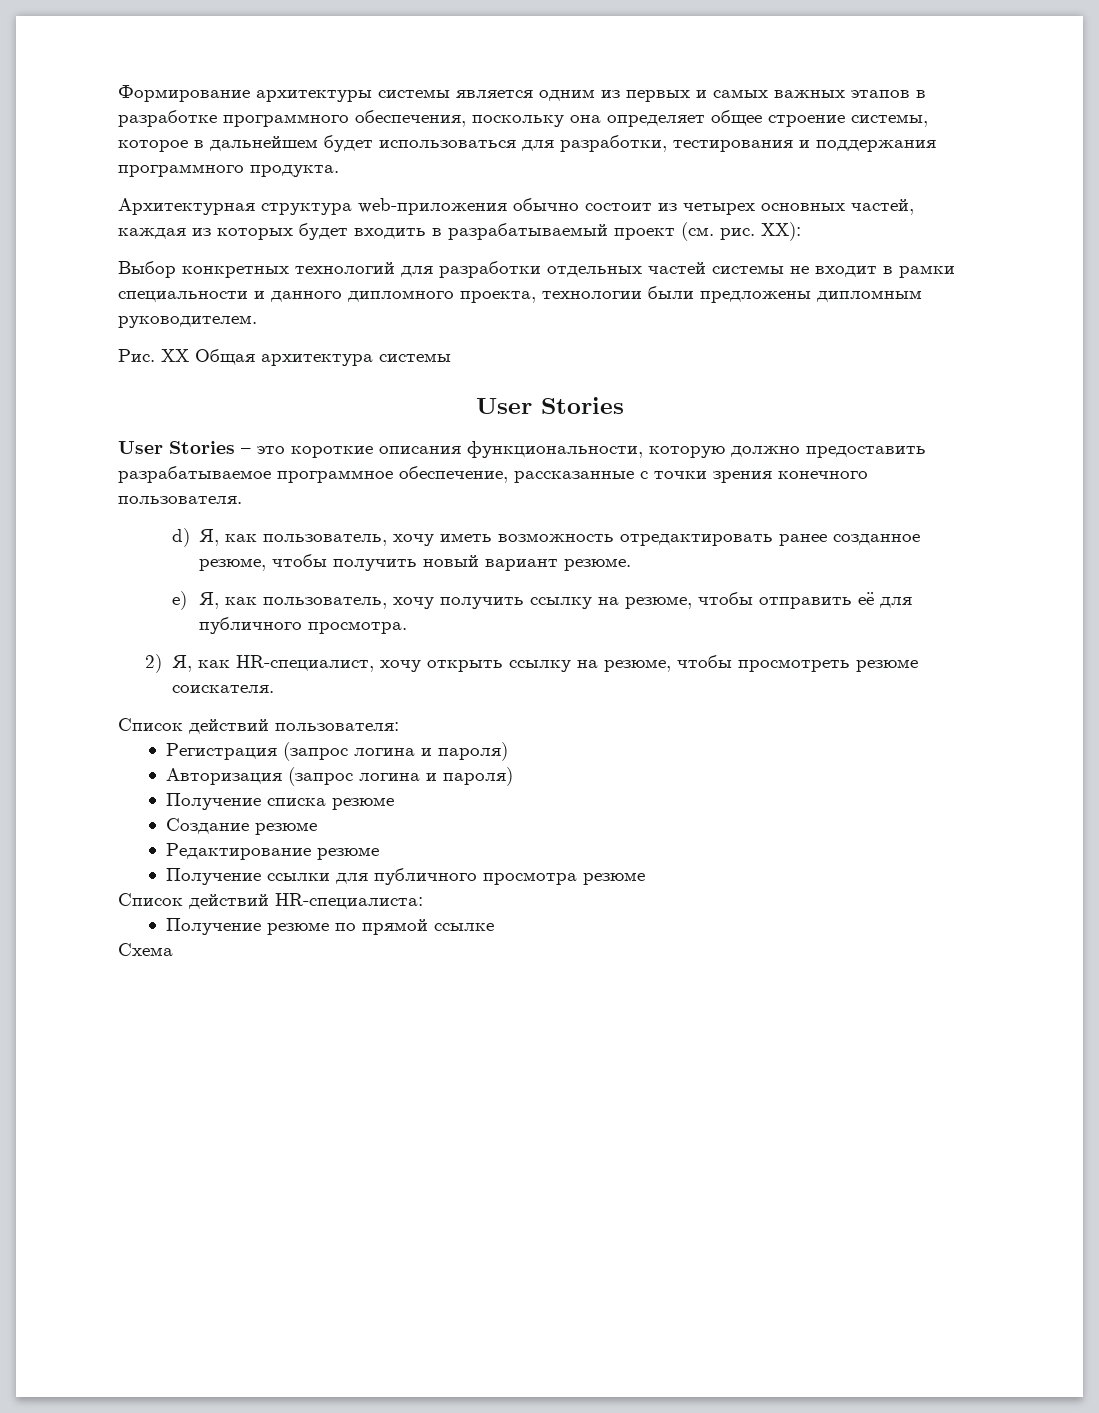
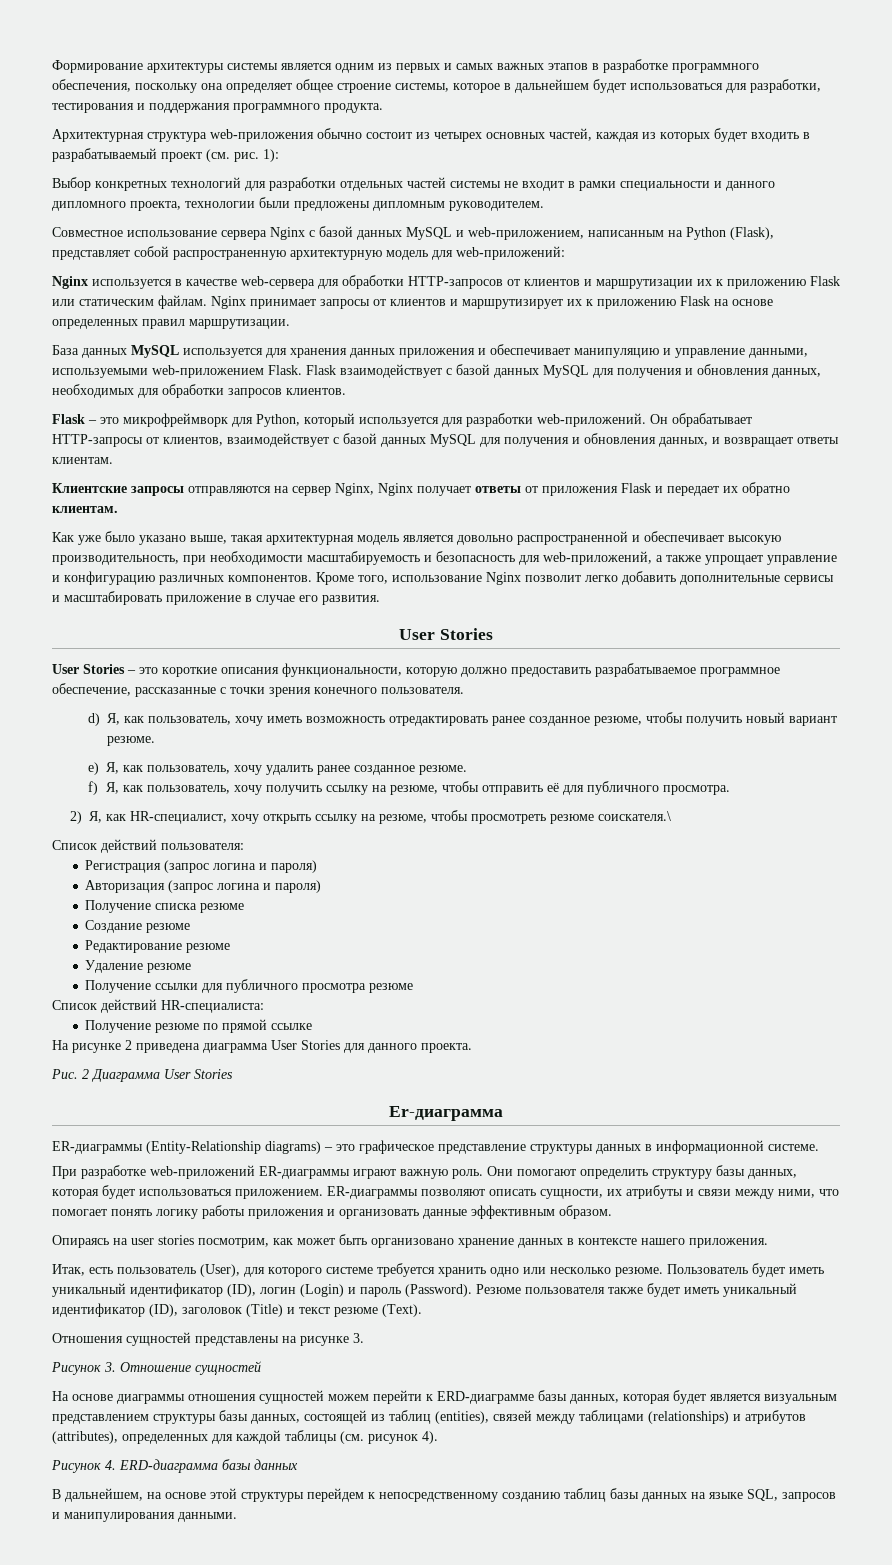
[761,222,801,241] ХХ): -> [263,149,279,162] 1):
[118,349,451,366] Рис. ХХ Общая архитектура системы -> [52,226,774,240] [52,246,565,260] [52,275,840,289] [52,295,773,309] [52,319,290,329] [52,344,808,358] [52,364,821,378] [52,384,346,398] [52,413,752,427] [52,433,839,447] [52,457,113,464] [52,482,790,496] [52,506,118,513] [52,531,781,545] [52,551,837,565] [52,571,834,585] [52,591,380,605] Совместное использование сервера Nginx с базой данных MySQL и web-приложением, написанным на Python (Flask), представляет собой распространенную архитектурную модель для web-приложений: // Nginx используется в качестве web-сервера для обработки HTTP-запросов от клиентов и маршрутизации их к приложению Flask или статическим файлам. Nginx принимает запросы от клиентов и маршрутизирует их к приложению Flask на основе определенных правил маршрутизации. // База данных MySQL используется для хранения данных приложения и обеспечивает манипуляцию и управление данными, используемыми web-приложением Flask. Flask взаимодействует с базой данных MySQL для получения и обновления данных, необходимых для обработки запросов клиентов. // Flask – это микрофреймворк для Python, который используется для разработки web-приложений. Он обрабатывает HTTP-запросы от клиентов, взаимодействует с базой данных MySQL для получения и обновления данных, и возвращает ответы клиентам. // Клиентские запросы отправляются на сервер Nginx, Nginx получает ответы от приложения Flask и передает их обратно клиентам. // Как уже было указано выше, такая архитектурная модель является довольно распространенной и обеспечивает высокую производительность, при необходимости масштабируемость и безопасность для web-приложений, а также упрощает управление и конфигурацию различных компонентов. Кроме того, использование Nginx позволит легко добавить дополнительные сервисы и масштабировать приложение в случае его развития.
(434, 603) none -> [266,765,468,775] [88,781,263,795] удалить ранее созданное резюме. // f) Я, как пользователь, хочу
[171,685,274,693] соискателя. -> [598,811,672,821] соискателя.\
(379, 853) none -> [85,960,192,973] // Удаление резюме
[118,943,173,956] Схема -> [52,1040,472,1053] [51,1069,233,1082] [389,1106,503,1121] [52,1140,819,1154] [52,1165,797,1179] [52,1185,839,1199] [52,1205,612,1219] [52,1234,768,1248] [52,1263,824,1277] [52,1283,797,1297] [52,1303,422,1317] [52,1332,364,1346] [51,1361,261,1375] [52,1390,837,1404] [52,1410,806,1424] [52,1430,438,1444] [51,1459,298,1473] [52,1488,836,1502] [52,1512,237,1522] На рисунке 2 приведена диаграмма User Stories для данного проекта. // Рис. 2 Диаграмма User Stories // Er-диаграмма // ER-диаграммы (Entity-Relationship diagrams) – это графическое представление структуры данных в информационной системе. // При разработке web-приложений ER-диаграммы играют важную роль. Они помогают определить структуру базы данных, которая будет использоваться приложением. ER-диаграммы позволяют описать сущности, их атрибуты и связи между ними, что помогает понять логику работы приложения и организовать данные эффективным образом. // Опираясь на user stories посмотрим, как может быть организовано хранение данных в контексте нашего приложения. // Итак, есть пользователь (User), для которого системе требуется хранить одно или несколько резюме. Пользователь будет иметь уникальный идентификатор (ID), логин (Login) и пароль (Password). Резюме пользователя также будет иметь уникальный идентификатор (ID), заголовок (Title) и текст резюме (Text). // Отношения сущностей представлены на рисунке 3. // Рисунок 3. Отношение сущностей // На основе диаграммы отношения сущностей можем перейти к ERD-диаграмме базы данных, которая будет является визуальным представлением структуры базы данных, состоящей из таблиц (entities), связей между таблицами (relationships) и атрибутов (attributes), определенных для каждой таблицы (см. рисунок 4). // Рисунок 4. ERD-диаграмма базы данных // В дальнейшем, на основе этой структуры перейдем к непосредственному созданию таблиц базы данных на языке SQL, запросов и манипулирования данными.

